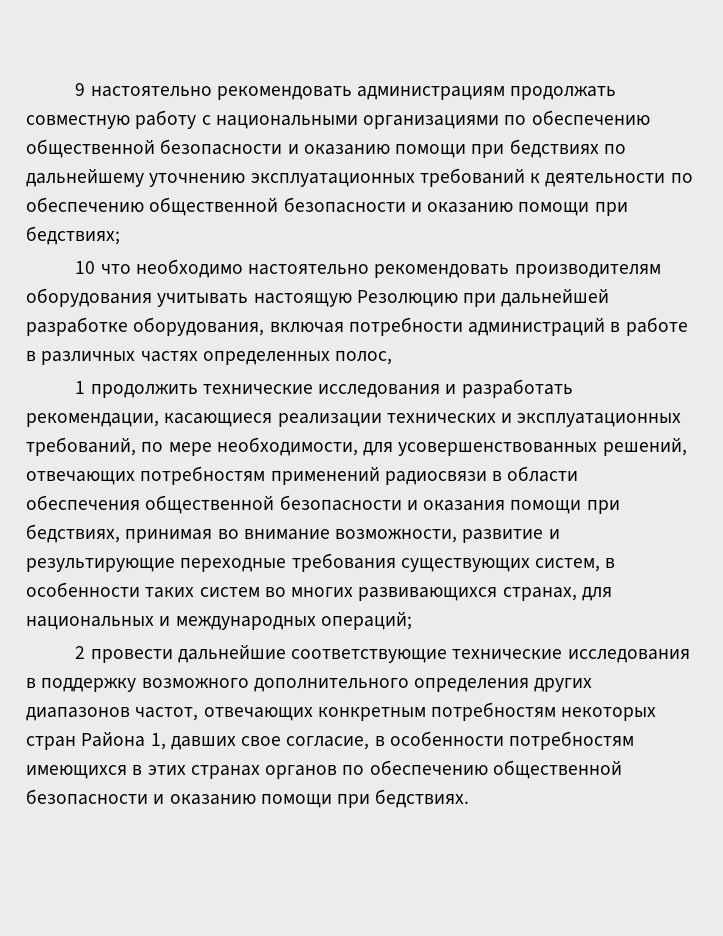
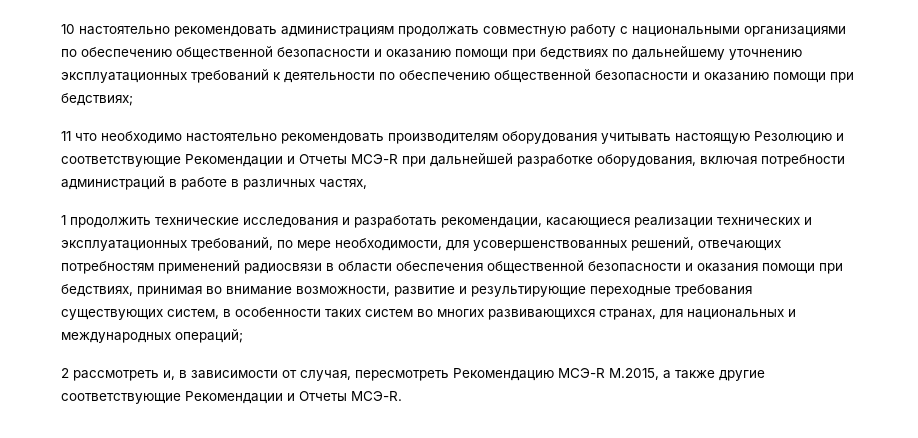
[75,83,86,96] 9 -> [61,24,75,34] 10
[75,261,96,274] 10 -> [61,131,71,141] 11
(458, 298) none -> [836,133,844,141] [61,154,398,167] и соответствующие Рекомендации и Отчеты МСЭ-R
[140,351,393,365] частях определенных полос, -> [319,179,367,189] частях,
[90,644,690,663] [26,678,593,692] [26,702,657,721] [26,731,635,750] [26,760,622,779] [26,789,470,808] провести дальнейшие соответствующие технические исследования в поддержку возможного дополнительного определения других диапазонов частот, отвечающих конкретным потребностям некоторых стран Района 1, давших свое согласие, в особенности потребностям имеющихся в этих странах органов по обеспечению общественной безопасности и оказанию помощи при бедствиях. -> [73,368,765,381] [61,391,402,404] рассмотреть и, в зависимости от случая, пересмотреть Рекомендацию МСЭ-R M.2015, а также другие соответствующие Рекомендации и Отчеты МСЭ-R.

